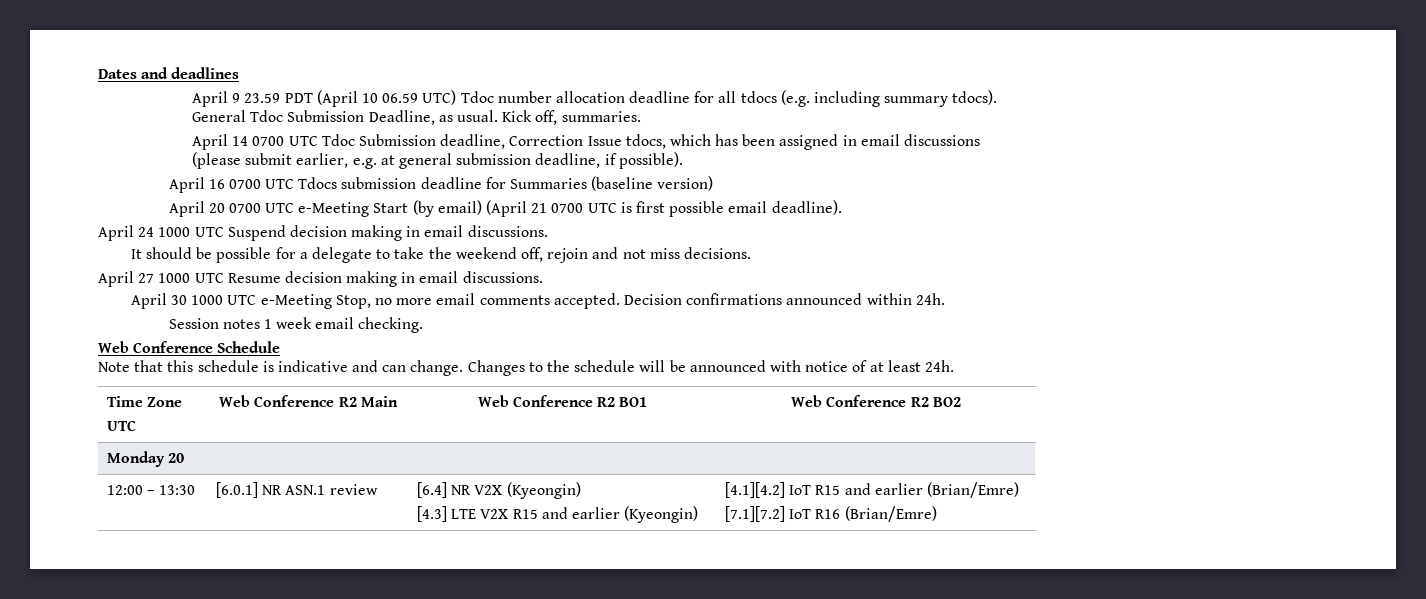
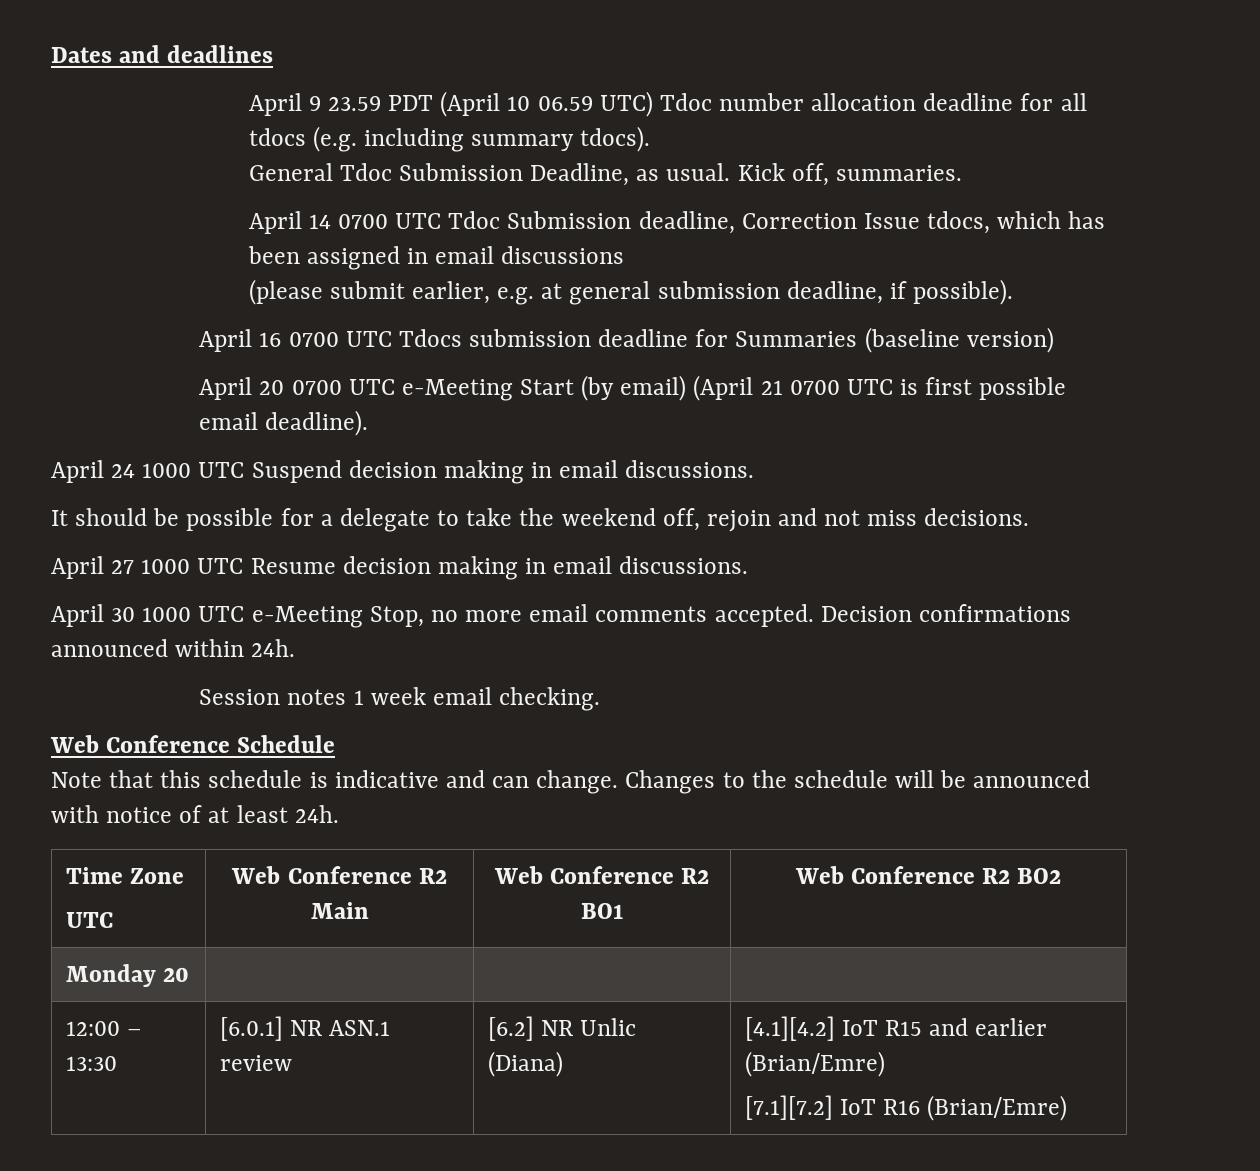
[417,482,581,499] [417,506,699,523] [6.4] NR V2X (Kyeongin) // [4.3] LTE V2X R15 and earlier (Kyeongin) -> [487,1016,637,1041] [487,1051,563,1077] [6.2] NR Unlic (Diana)

